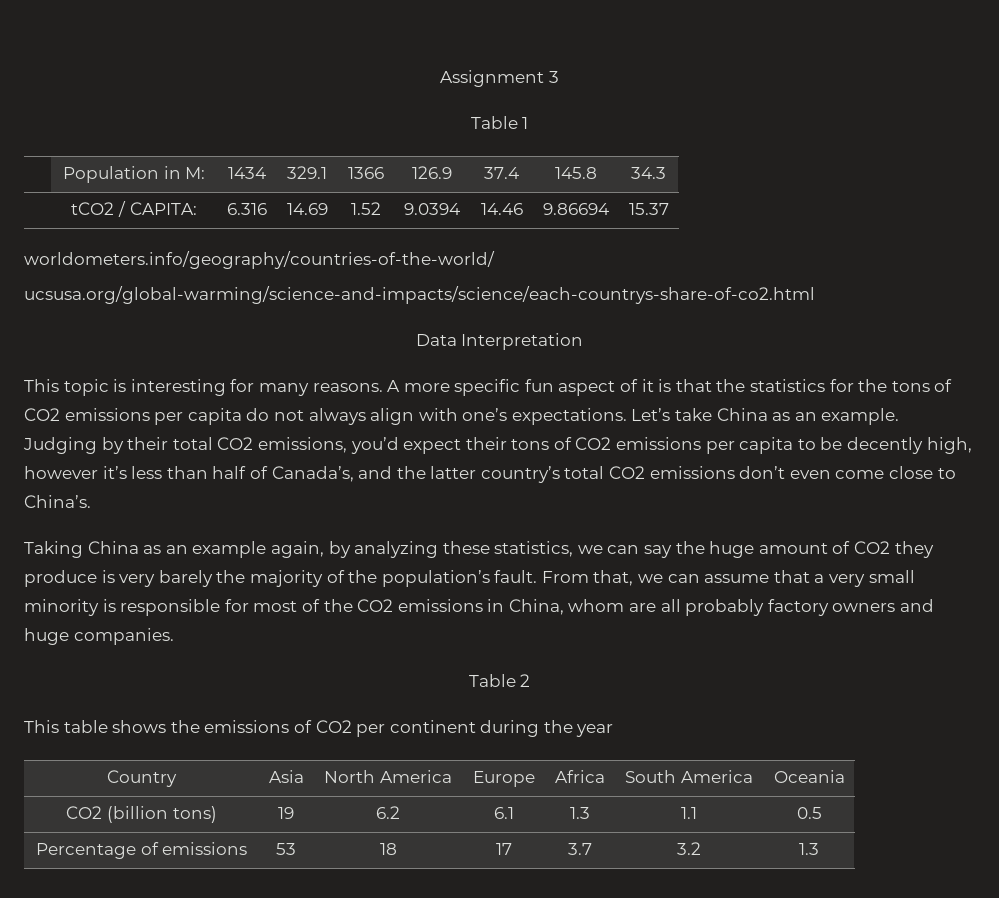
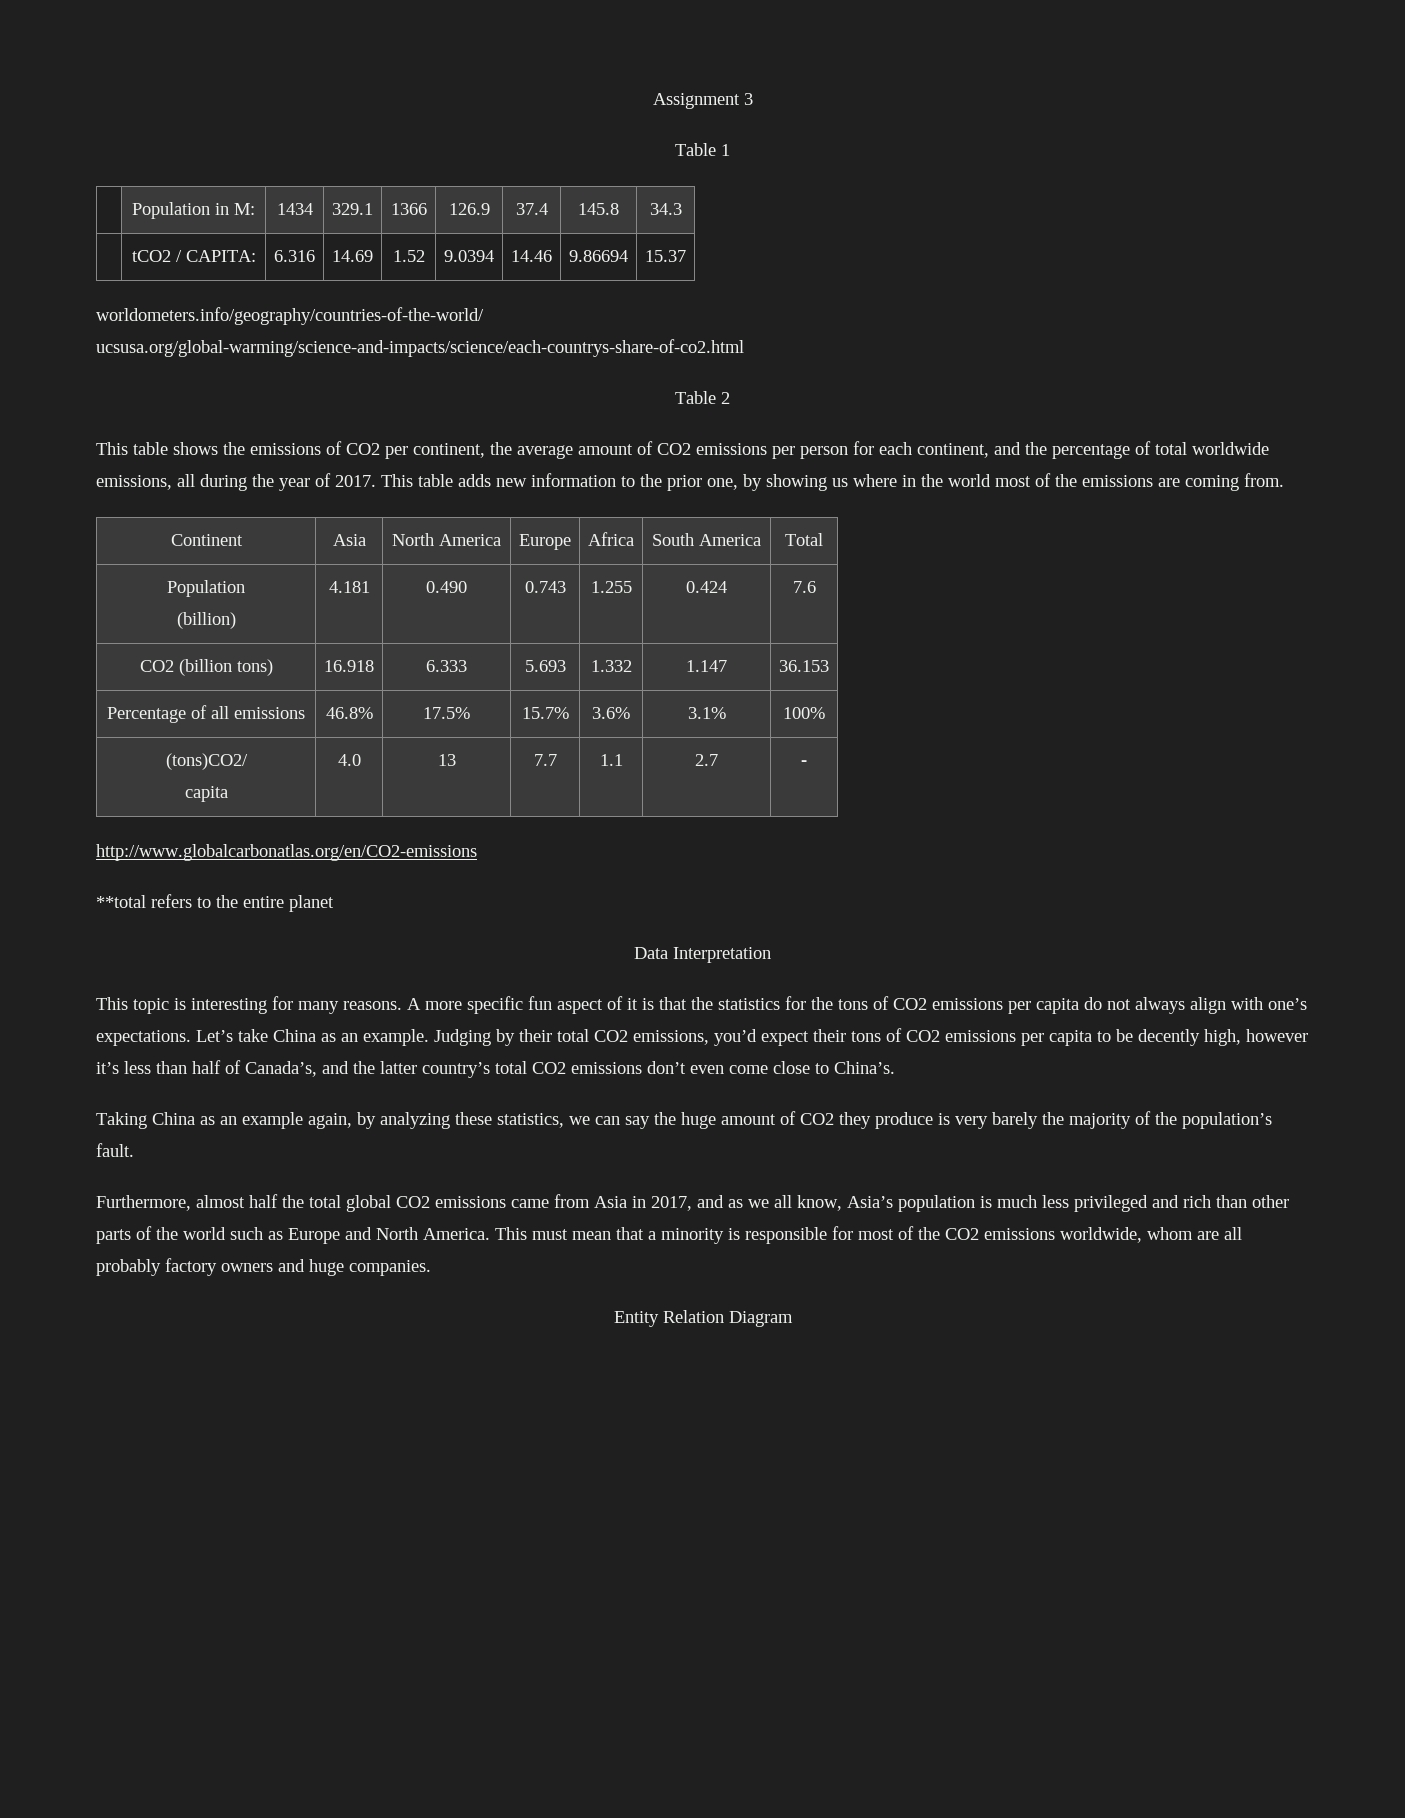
(815, 295) none -> [675,391,730,404] [96,441,1269,459] [96,473,1284,491] [170,534,243,546] [332,534,366,546] [392,533,501,546] [519,534,571,550] [588,532,634,546] [651,533,761,546] [785,533,823,546] [167,580,245,597] [176,612,236,629] [328,581,370,593] [426,581,467,593] [524,581,566,593] [590,581,632,593] [685,581,727,593] [792,581,816,593] [139,659,273,676] [324,660,374,672] [426,660,467,672] [524,660,566,672] [590,660,632,672] [685,660,727,672] [779,660,829,672] [107,705,305,723] [325,707,373,719] [423,707,470,719] [521,707,569,719] [592,707,630,719] [687,707,726,719] [783,707,825,719] [165,753,248,770] [184,786,228,802] [337,754,361,766] [437,754,456,766] [533,754,557,766] [599,754,623,766] [694,754,718,766] [801,760,807,766] [96,844,477,861] [96,894,334,912] // Table 2 // This table shows the emissions of CO2 per continent, the average amount of CO2 emissions per person for each continent, and the percentage of total worldwide emissions, all during the year of 2017. This table adds new information to the prior one, by showing us where in the world most of the emissions are coming from. // Continent | Asia | North America | Europe | Africa | South America | Total // Population // (billion) | 4.181 | 0.490 | 0.743 | 1.255 | 0.424 | 7.6 // CO2 (billion tons) | 16.918 | 6.333 | 5.693 | 1.332 | 1.147 | 36.153 // Percentage of all emissions | 46.8% | 17.5% | 15.7% | 3.6% | 3.1% | 100% // (tons)CO2/ // capita | 4.0 | 13 | 7.7 | 1.1 | 2.7 | - // http://www.globalcarbonatlas.org/en/CO2-emissions // **total refers to the entire planet
[541,570,915,587] From that, we can assume that a very small -> [96,1194,1289,1212] [96,1226,656,1244] // Furthermore, almost half the total global CO2 emissions came from Asia in 2017, and as we all know, Asia’s population is much less privileged and rich than other parts of the world such as Europe and North America. This must mean that a
[487,599,564,615] in China, -> [1060,1227,1142,1243] worldwide,
[468,674,531,687] [24,720,614,737] [107,770,177,787] [268,770,304,783] [324,770,452,783] [472,771,535,787] [554,770,605,783] [625,770,753,783] [773,770,845,783] [66,806,217,823] [278,807,294,819] [376,806,400,819] [493,807,514,819] [569,807,590,819] [681,807,697,819] [796,807,822,819] [35,842,248,859] [276,843,296,855] [379,843,397,855] [495,843,512,855] [567,843,592,855] [677,842,701,855] [799,843,819,855] Table 2 // This table shows the emissions of CO2 per continent during the year // Country | Asia | North America | Europe | Africa | South America | Oceania // CO2 (billion tons) | 19 | 6.2 | 6.1 | 1.3 | 1.1 | 0.5 // Percentage of emissions | 53 | 18 | 17 | 3.7 | 3.2 | 1.3 -> [613,1310,793,1327] Entity Relation Diagram

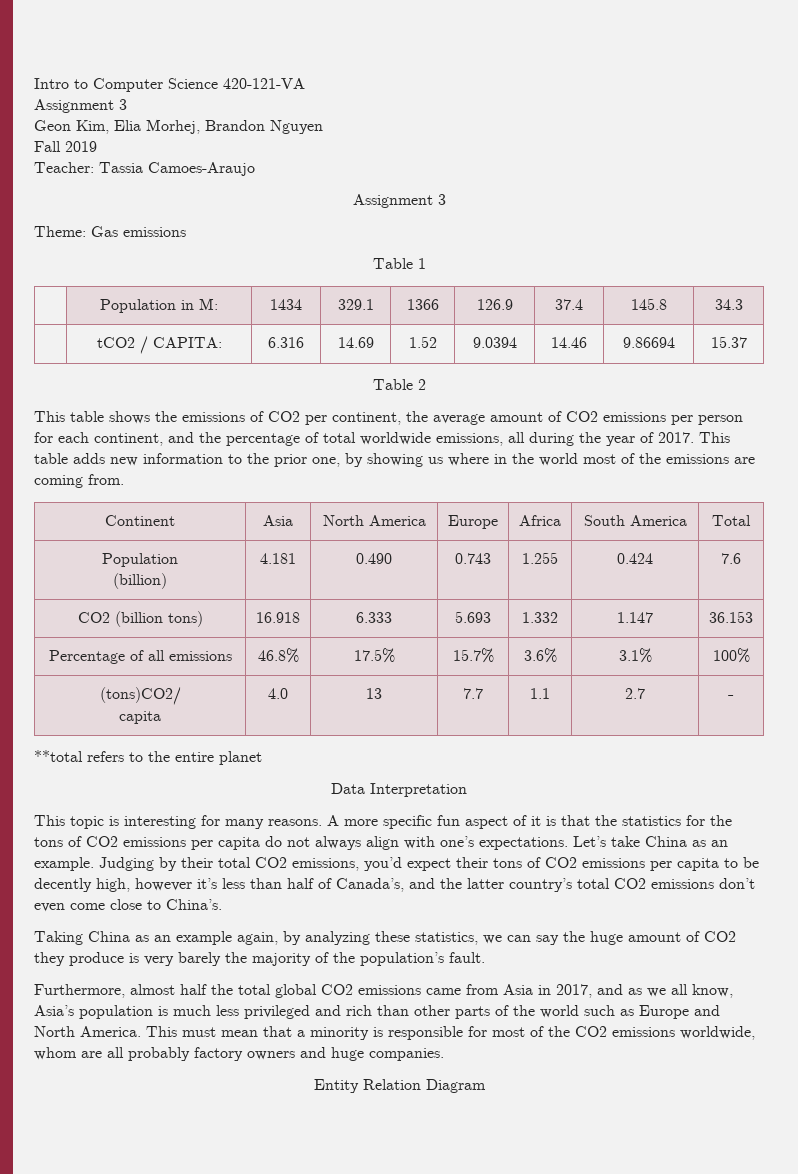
[652,93,753,109] Assignment 3 -> [34,78,305,92] [34,99,127,113] [34,119,323,134] [34,141,97,152] [34,162,255,176] [352,194,446,208] [34,226,186,237] Intro to Computer Science 420-121-VA // Assignment 3 // Geon Kim, Elia Morhej, Brandon Nguyen // Fall 2019 // Teacher: Tassia Camoes-Araujo // Assignment 3 // Theme: Gas emissions
[96,307,484,325] [96,339,744,357] // worldometers.info/geography/countries-of-the-world/ // ucsusa.org/global-warming/science-and-impacts/science/each-countrys-share-of-co2.html -> (747, 342) none
[96,844,477,861] // http://www.globalcarbonatlas.org/en/CO2-emissions -> (734, 697) none

